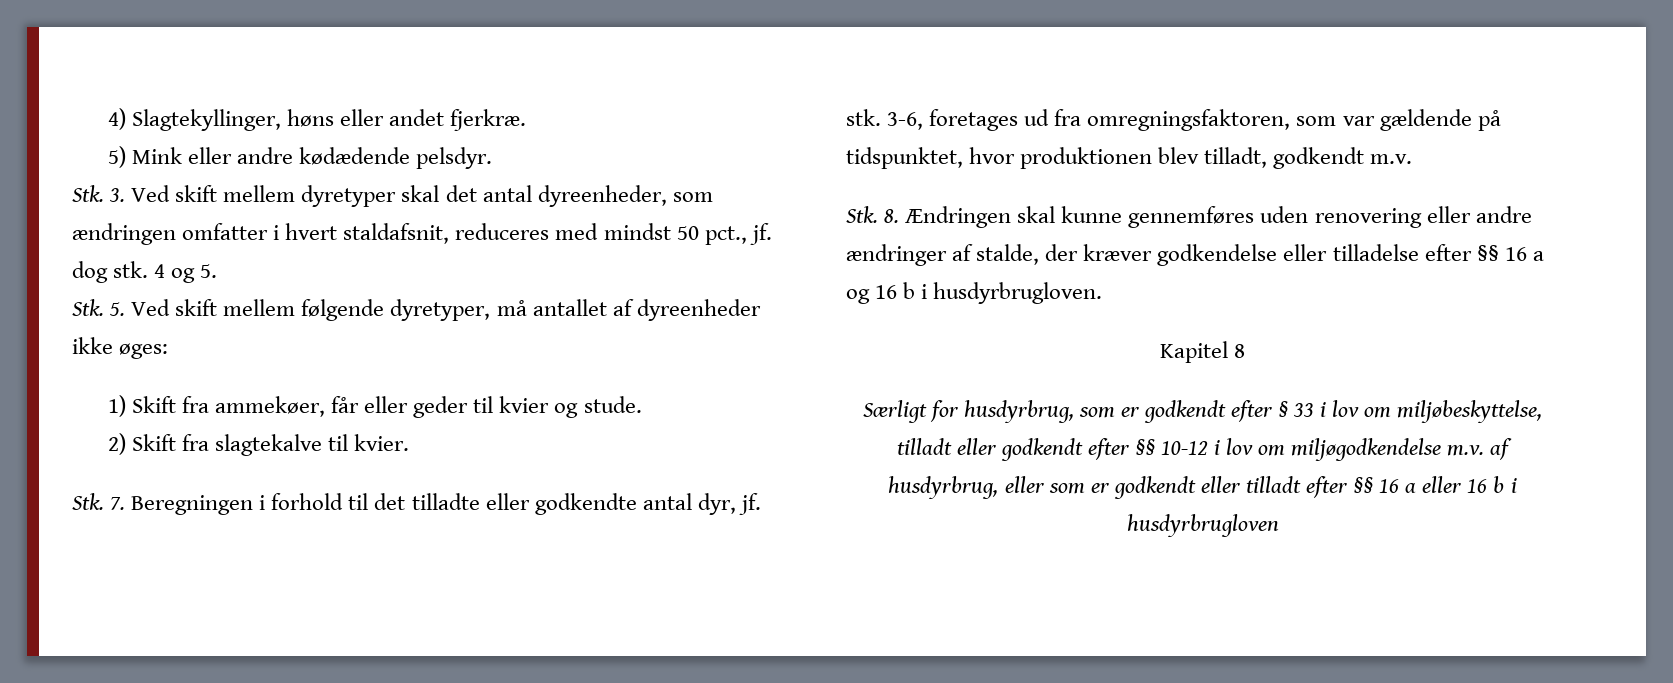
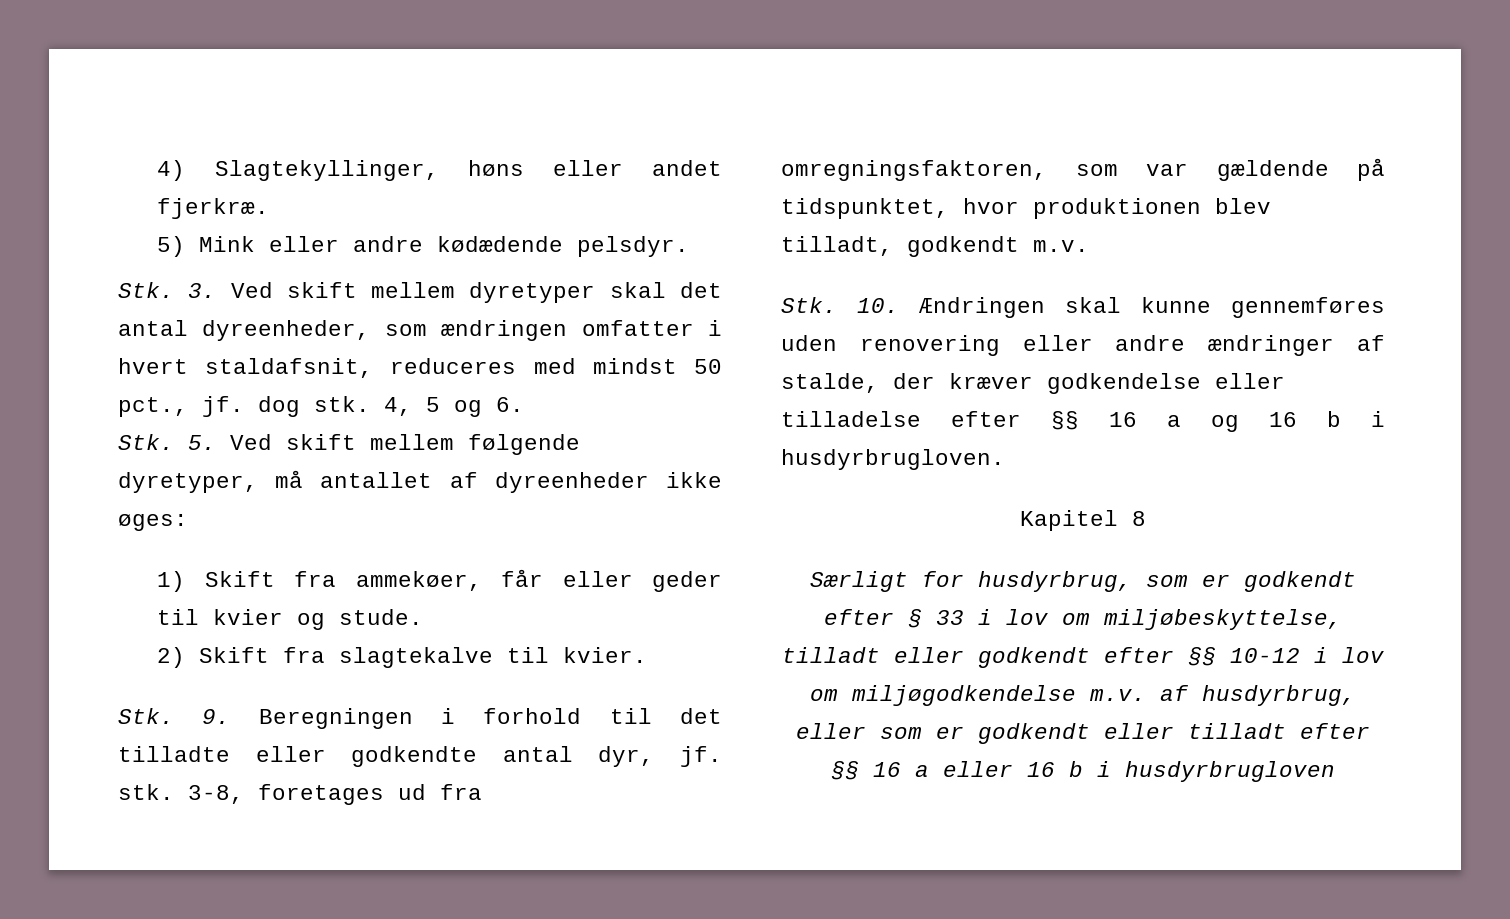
[154,264,218,283] 4 og 5. -> [384,397,524,417] 4, 5 og 6.
[110,497,126,510] 7. -> [202,709,231,724] 9.
[887,112,924,130] 3-6, -> [188,785,244,804] 3-8,
[884,209,900,223] 8. -> [857,298,899,313] 10.

